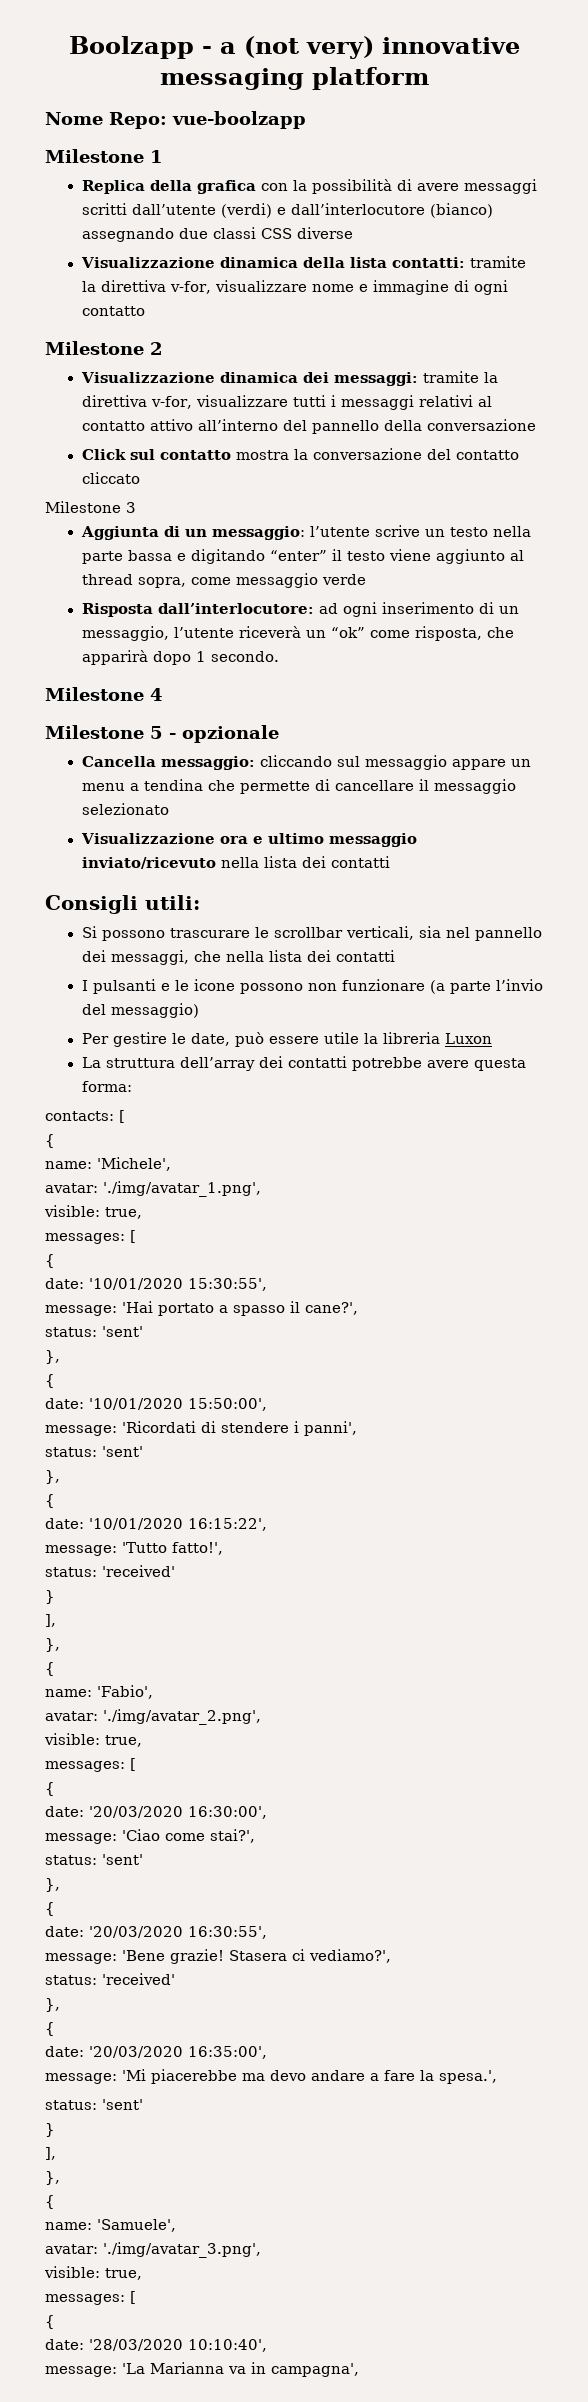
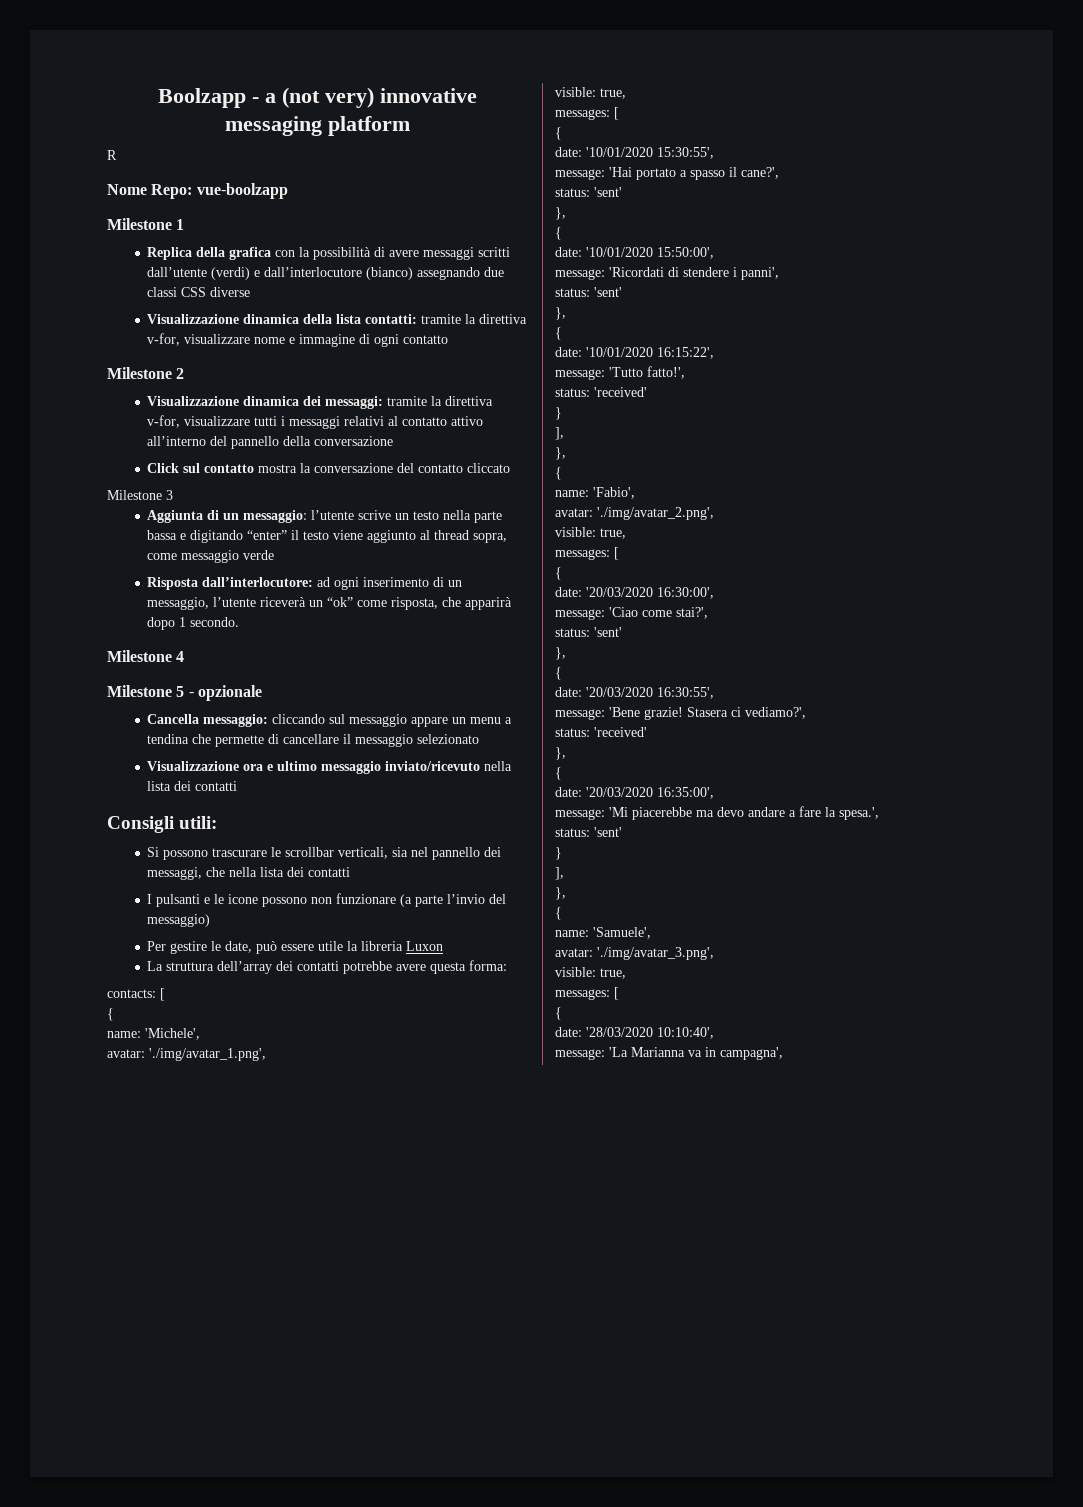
(429, 78) none -> [107,150,117,160] // R

